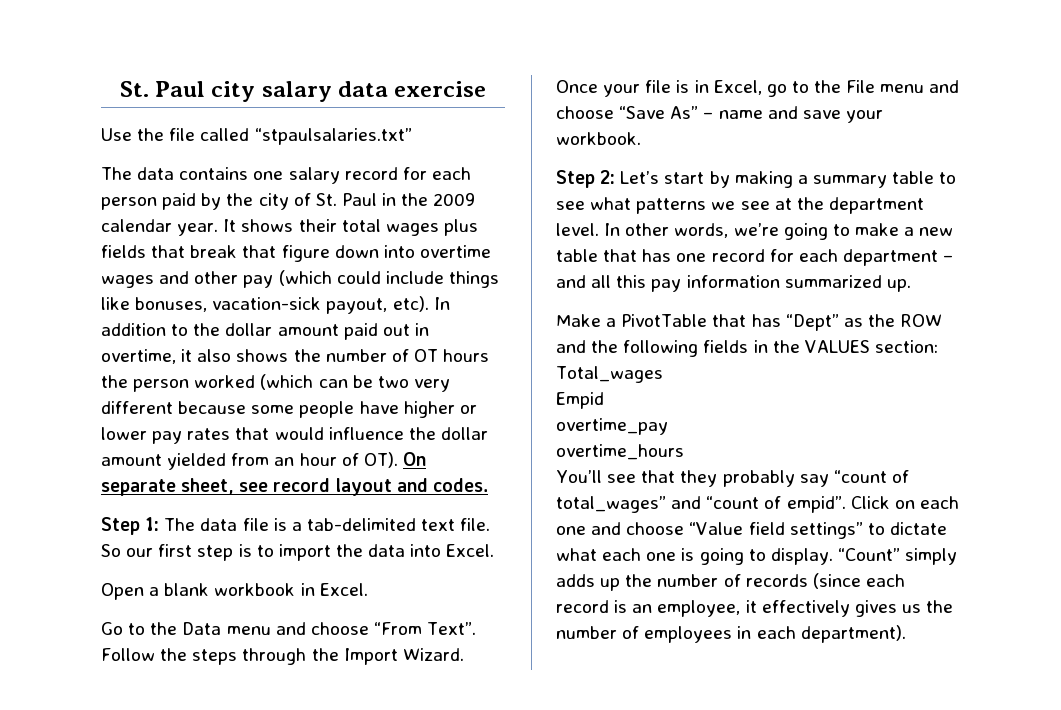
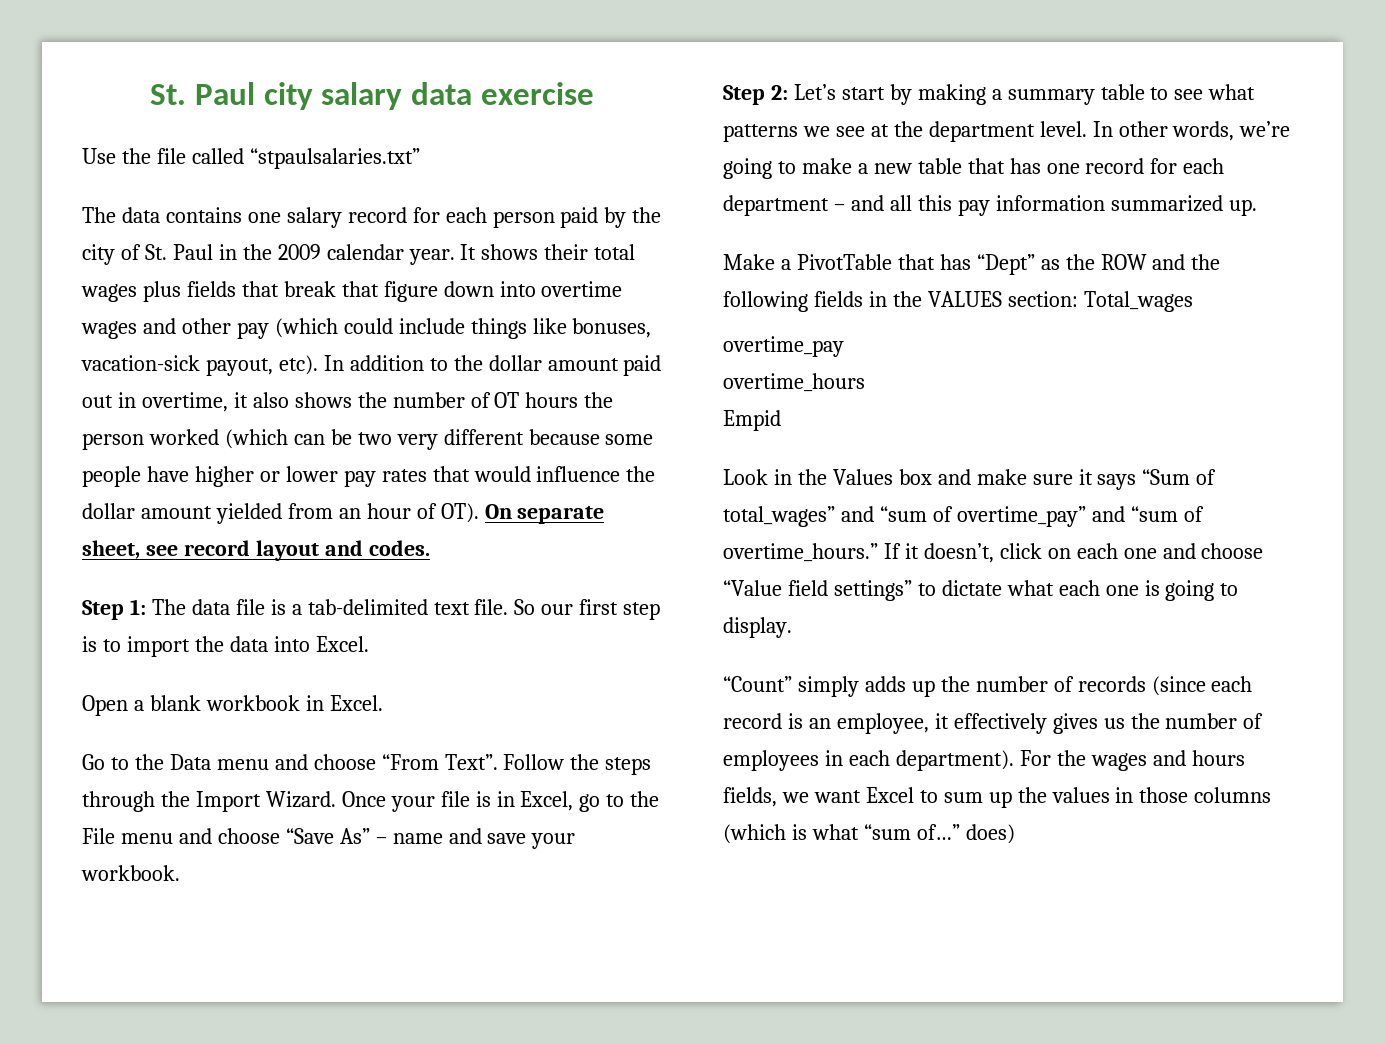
[556,392,604,409] // Empid -> (1193, 301) none
[556,470,909,487] [556,496,890,513] You’ll see that they probably say “count of total_wages” and “count of empid”. Click -> [723,410,781,431] [723,469,1217,490] [723,506,1204,527] [723,543,1042,563] Empid // Look in the Values box and make sure it says “Sum of total_wages” and “sum of overtime_pay” and “sum of overtime_hours.” If it doesn’t, click
(833, 556) none -> (792, 627) //
(906, 634) none -> [1019,750,1245,771] [723,787,1272,808] [723,824,1015,844] For the wages and hours fields, we want Excel to sum up the values in those columns (which is what “sum of…” does)

